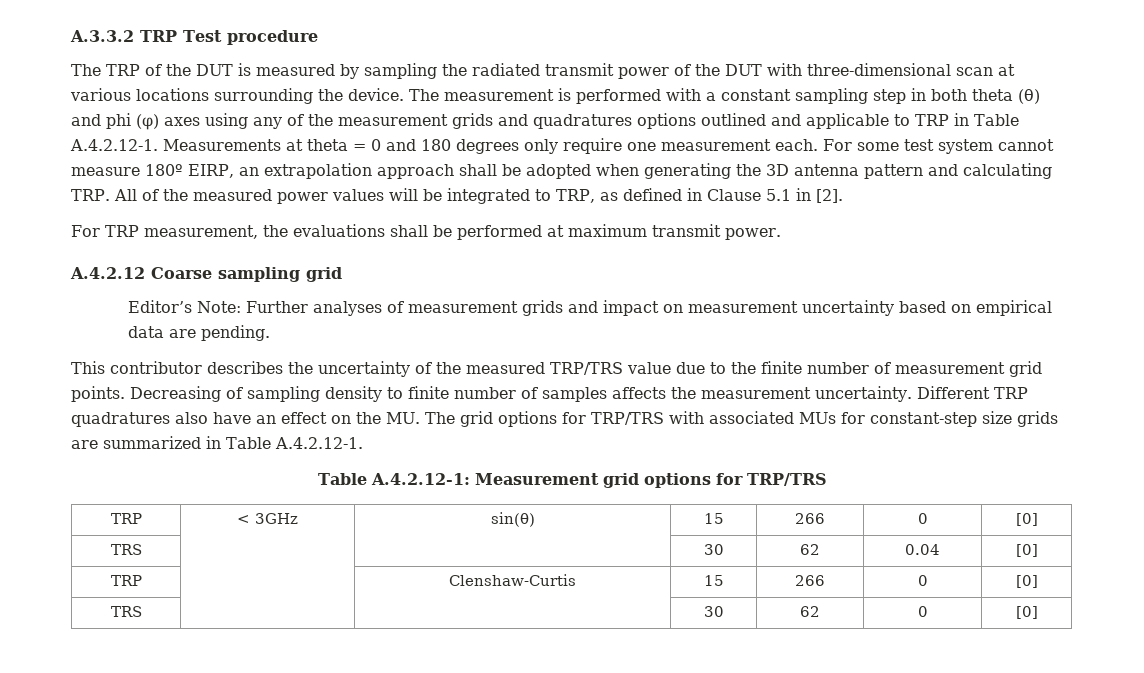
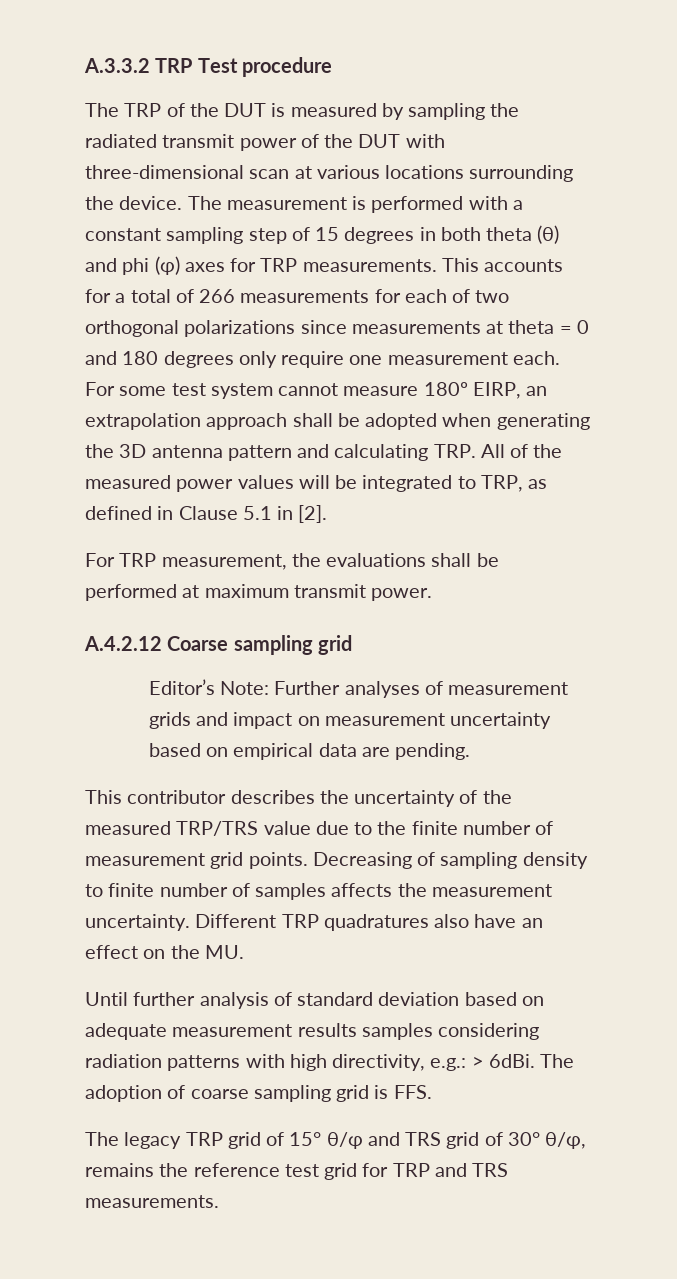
(906, 96) none -> [291,227,415,244] of 15 degrees
[205,113,1019,129] [70,139,281,151] using any of the measurement grids and quadratures options outlined and applicable to TRP in Table A.4.2.12-1. Measurements -> [230,258,564,272] [85,289,510,303] [85,320,481,337] for TRP measurements. This accounts for a total of 266 measurements for each of two orthogonal polarizations since measurements
[424,411,1058,427] [71,436,363,449] [317,473,827,488] [110,513,142,524] [237,513,298,524] [490,512,535,527] [703,513,724,524] [795,513,825,524] [917,513,928,524] [1015,513,1038,526] [110,544,142,555] [703,544,724,555] [800,544,820,555] [905,544,940,555] [1015,544,1038,557] [110,575,142,586] [448,574,576,586] [703,575,724,586] [795,575,825,586] [917,575,928,586] [1015,575,1038,588] [110,606,142,617] [703,606,724,617] [800,606,820,617] [917,606,928,617] [1015,606,1038,619] The grid options for TRP/TRS with associated MUs for constant-step size grids are summarized in Table A.4.2.12-1. // Table A.4.2.12-1: Measurement grid options for TRP/TRS // TRP | < 3GHz | sin(θ) | 15 | 266 | 0 | [0] // TRS | | | 30 | 62 | 0.04 | [0] // TRP | | Clenshaw-Curtis | 15 | 266 | 0 | [0] // TRS | | | 30 | 62 | 0 | [0] -> [85,992,544,1009] [85,1023,540,1040] [85,1054,575,1071] [85,1085,432,1102] [85,1132,587,1149] [85,1163,509,1180] [85,1195,219,1208] // Until further analysis of standard deviation based on adequate measurement results samples considering radiation patterns with high directivity, e.g.: > 6dBi. The adoption of coarse sampling grid is FFS. // The legacy TRP grid of 15° θ/φ and TRS grid of 30° θ/φ, remains the reference test grid for TRP and TRS measurements.

